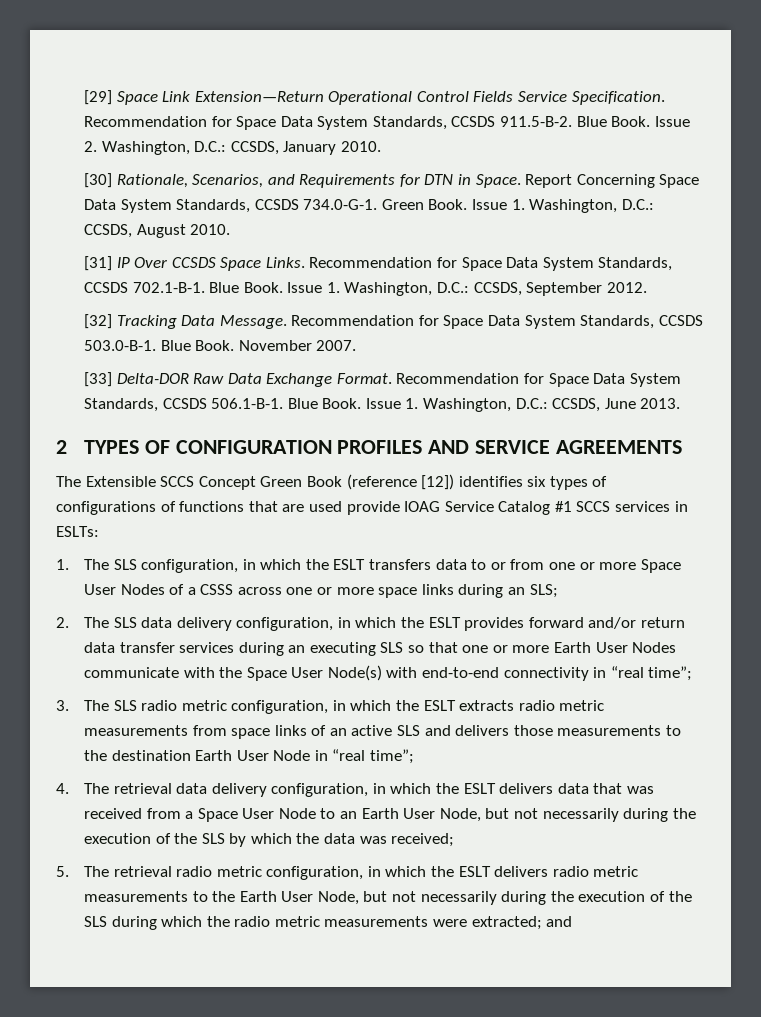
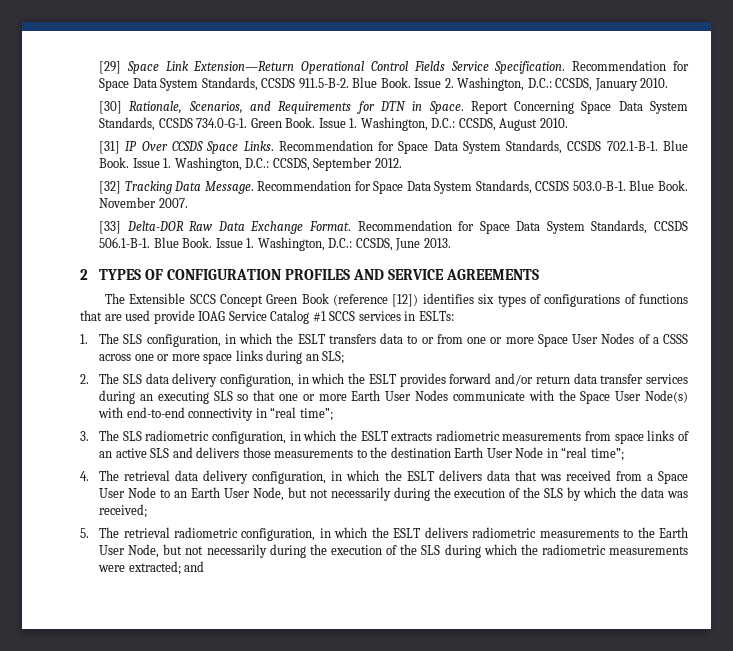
[141,700,227,711] radio metric -> [145,430,210,441] radiometric
[518,700,605,711] radio metric -> [435,430,500,441] radiometric
[176,866,639,880] radio metric configuration, in which the ESLT delivers radio metric -> [174,527,537,541] radiometric configuration, in which the ESLT delivers radiometric
[234,916,320,927] radio metric -> [541,544,606,555] radiometric

